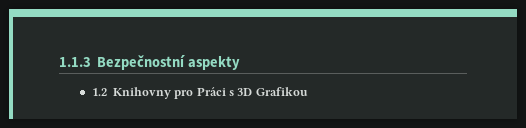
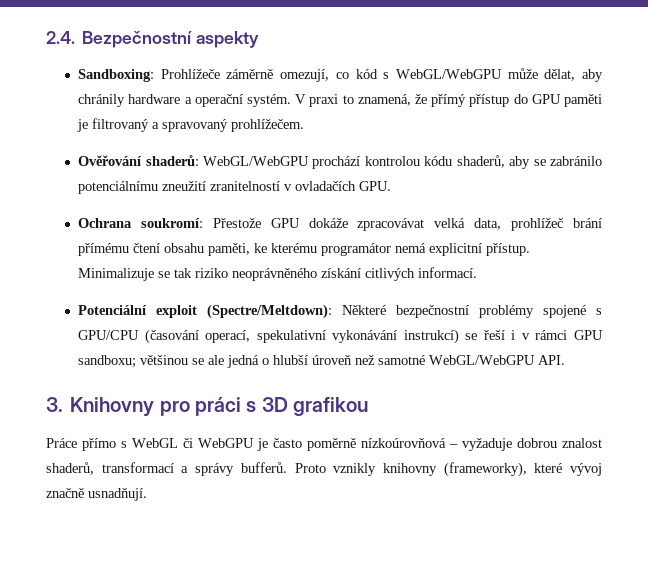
[59,57,91,67] 1.1.3 -> [46,31,75,44] 2.4.
[91,88,107,96] 1.2 -> [78,68,603,82] [78,94,602,107] [77,118,305,132] [78,155,602,169] [78,181,392,194] [78,218,602,231] [78,243,531,256] [78,267,478,281] [78,304,602,319] [78,329,603,344] [78,355,566,368] [46,397,63,412] Sandboxing: Prohlížeče záměrně omezují, co kód s WebGL/WebGPU může dělat, aby chránily hardware a operační systém. V praxi to znamená, že přímý přístup do GPU paměti je filtrovaný a spravovaný prohlížečem. // Ověřování shaderů: WebGL/WebGPU prochází kontrolou kódu shaderů, aby se zabránilo potenciálnímu zneužití zranitelností v ovladačích GPU. // Ochrana soukromí: Přestože GPU dokáže zpracovávat velká data, prohlížeč brání přímému čtení obsahu paměti, ke kterému programátor nemá explicitní přístup. Minimalizuje se tak riziko neoprávněného získání citlivých informací. // Potenciální exploit (Spectre/Meltdown): Některé bezpečnostní problémy spojené s GPU/CPU (časování operací, spekulativní vykonávání instrukcí) se řeší i v rámci GPU sandboxu; většinou se ale jedná o hlubší úroveň než samotné WebGL/WebGPU API. // 3.
[196,87,226,96] Práci -> [195,397,242,416] práci
[255,87,308,96] Grafikou -> [293,397,369,416] [46,438,602,451] [46,462,602,477] [46,488,147,501] grafikou // Práce přímo s WebGL či WebGPU je často poměrně nízkoúrovňová – vyžaduje dobrou znalost shaderů, transformací a správy bufferů. Proto vznikly knihovny (frameworky), které vývoj značně usnadňují.

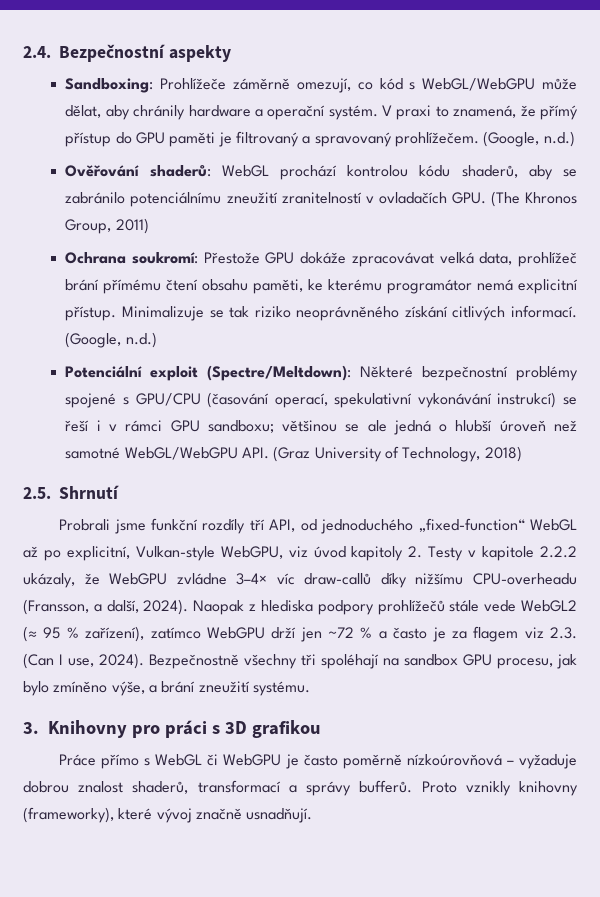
(305, 125) none -> [483,131,575,147] (Google, n.d.)
[202,156,309,166] WebGL/WebGPU -> [221,165,269,177] WebGL
(392, 186) none -> [490,191,577,207] [65,218,149,234] (The Khronos Group, 2011)
(478, 272) none -> [65,332,157,348] (Google, n.d.)
(566, 360) none -> [273,446,522,462] [23,485,119,499] [59,518,578,534] [23,546,578,561] [23,573,577,588] [23,599,577,615] [23,626,577,642] [23,653,577,669] [23,681,310,696] (Graz University of Technology, 2018) // 2.5. Shrnutí // Probrali jsme funkční rozdíly tří API, od jednoduchého „fixed-function“ WebGL až po explicitní, Vulkan-style WebGPU, viz úvod kapitoly 2. Testy v kapitole 2.2.2 ukázaly, že WebGPU zvládne 3–4× víc draw-callů díky nižšímu CPU-overheadu (Fransson, a další, 2024). Naopak z hlediska podpory prohlížečů stále vede WebGL2 (≈ 95 % zařízení), zatímco WebGPU drží jen ~72 % a často je za flagem viz 2.3. (Can I use, 2024). Bezpečnostně všechny tři spoléhají na sandbox GPU procesu, jak bylo zmíněno výše, a brání zneužití systému.

